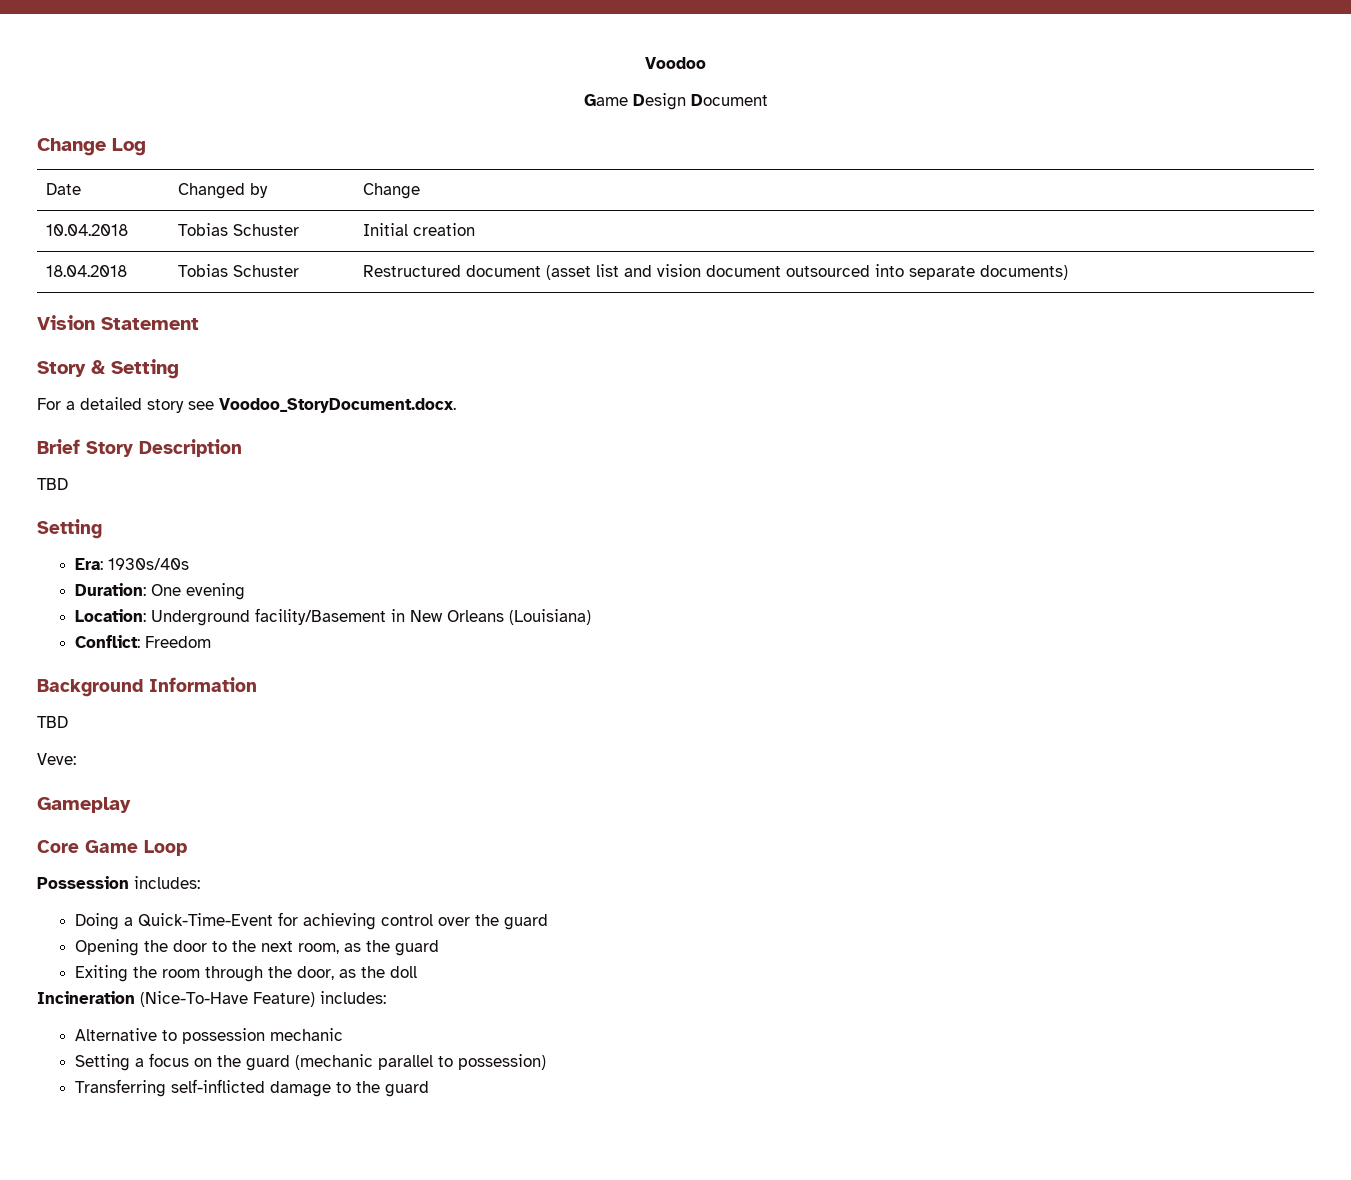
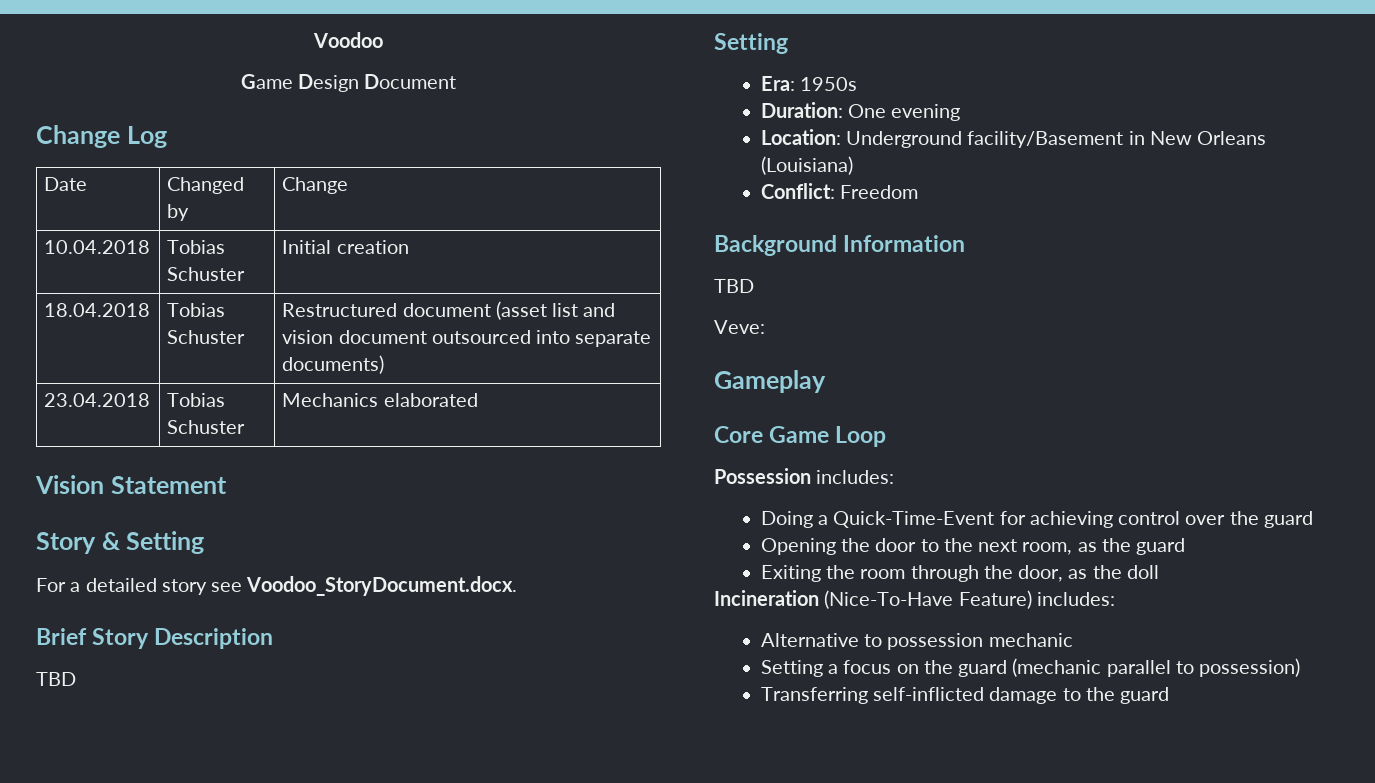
(1069, 272) none -> [44,393,151,407] [167,393,226,407] [167,420,246,434] [282,393,478,407] // 23.04.2018 | Tobias Schuster | Mechanics elaborated
[108,558,190,570] 1930s/40s -> [800,77,858,91] 1950s

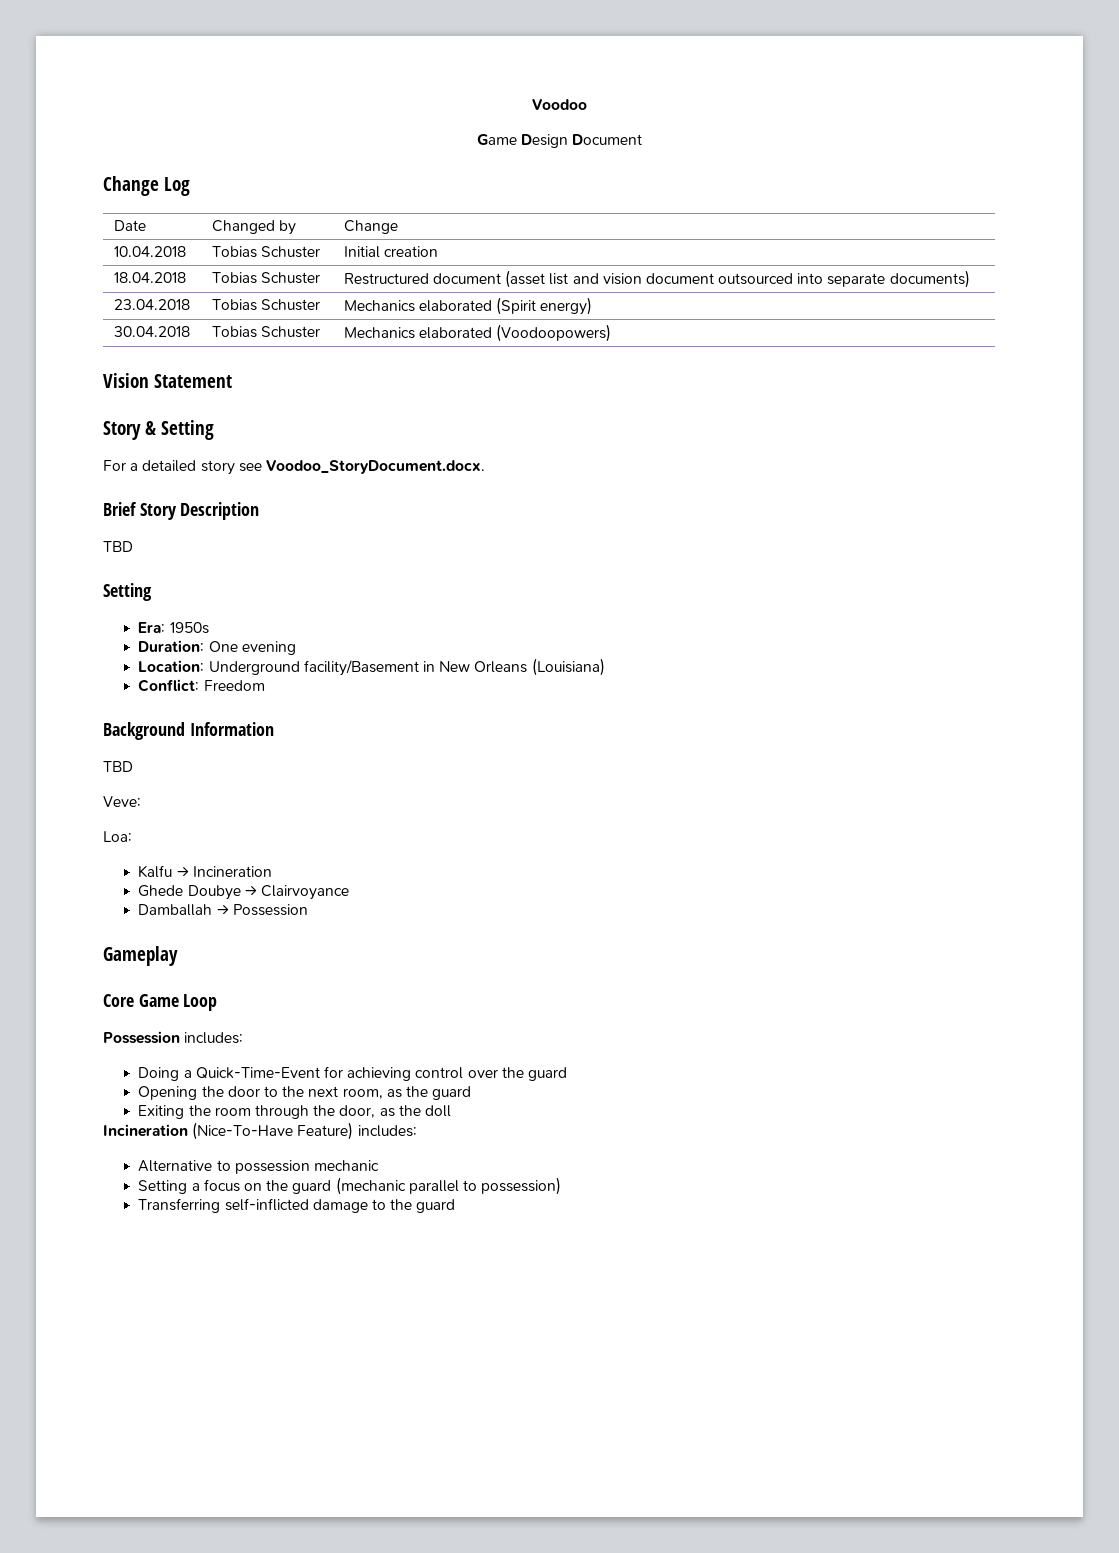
(478, 400) none -> [496,297,593,315] [113,326,190,337] [211,326,320,338] [343,324,612,342] (Spirit energy) // 30.04.2018 | Tobias Schuster | Mechanics elaborated (Voodoopowers)
(765, 327) none -> [103,831,132,842] [138,865,272,878] [138,885,349,900] [138,904,308,916] // Loa: // Kalfu → Incineration // Ghede Doubye → Clairvoyance // Damballah → Possession

